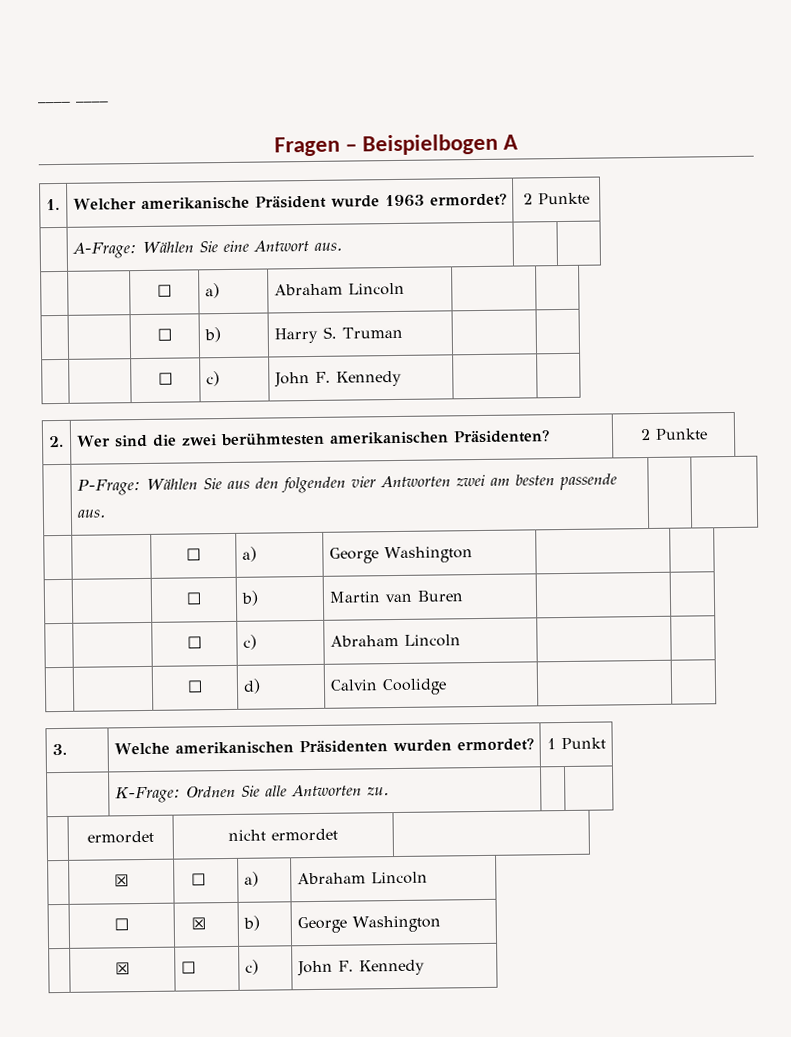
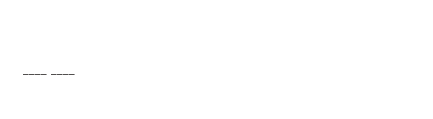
[273,133,519,157] [45,198,60,211] [72,192,507,211] [523,192,590,205] [71,240,342,259] [157,284,172,297] [204,283,220,299] [273,282,405,296] [157,328,172,341] [203,327,221,343] [273,326,403,344] [158,372,173,385] [205,371,220,387] [273,370,402,388] [47,435,64,448] [75,429,550,448] [639,428,708,441] [76,473,617,496] [76,509,105,518] [186,548,201,561] [241,546,257,562] [328,546,473,564] [186,592,202,605] [240,590,259,606] [328,590,463,603] [187,636,202,649] [242,634,257,650] [329,634,461,647] [187,680,203,693] [242,678,261,694] [329,678,447,696] [51,743,67,756] [113,737,534,755] [546,737,606,750] [114,784,389,804] [87,830,154,844] [228,828,338,842] [114,874,129,887] [191,873,207,886] [243,871,259,887] [296,871,428,885] [114,918,129,931] [191,917,207,930] [242,915,260,931] [296,915,441,934] [115,962,130,975] [180,961,196,974] [244,959,259,975] [296,959,425,977] // Fragen – Beispielbogen A // 1. | Welcher amerikanische Präsident wurde 1963 ermordet? | 2 Punkte // | A-Frage: Wählen Sie eine Antwort aus. | | // | | ☐ | a) | Abraham Lincoln | | // | | ☐ | b) | Harry S. Truman | | // | | ☐ | c) | John F. Kennedy | | // 2. | Wer sind die zwei berühmtesten amerikanischen Präsidenten? | 2 Punkte // | P-Frage: Wählen Sie aus den folgenden vier Antworten zwei am besten passende aus. | | // | | ☐ | a) | George Washington | | // | | ☐ | b) | Martin van Buren | | // | | ☐ | c) | Abraham Lincoln | | // | | ☐ | d) | Calvin Coolidge | | // 3. | Welche amerikanischen Präsidenten wurden ermordet? | 1 Punkt // | K-Frage: Ordnen Sie alle Antworten zu. | | // | ermordet | nicht ermordet | // | ☒ | ☐ | a) | Abraham Lincoln // | ☐ | ☒ | b) | George Washington // | ☒ | ☐ | c) | John F. Kennedy -> (75, 74) none

